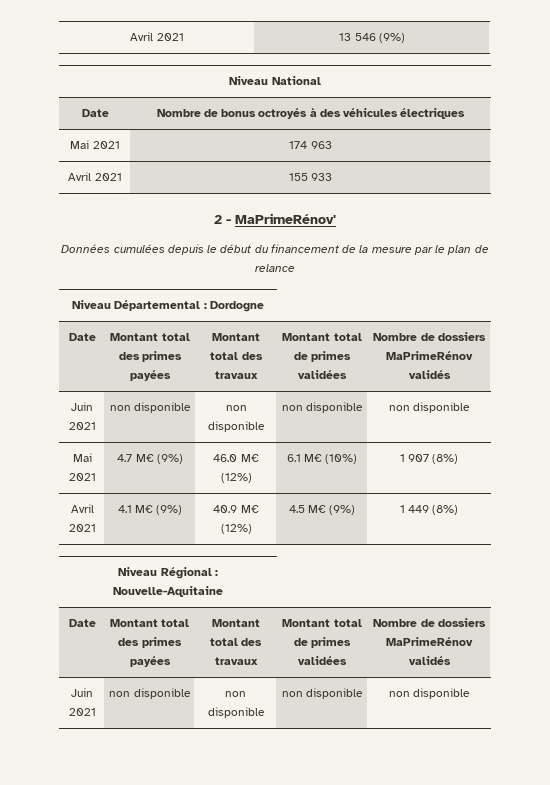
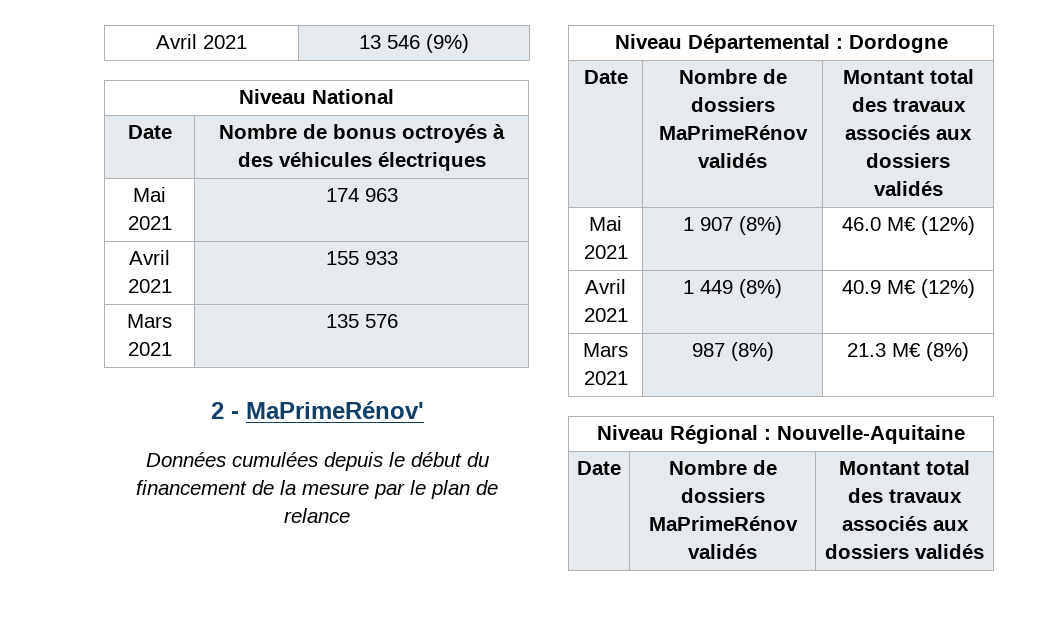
(333, 177) none -> [127,314,172,328] [127,342,172,356] [325,314,398,328] // Mars 2021 | 135 576
[110,333,190,341] [118,351,183,362] [130,370,171,381] [212,333,260,341] [210,352,263,360] [215,371,258,379] [282,333,362,341] [293,351,352,362] [298,370,347,379] [373,332,486,341] [386,351,473,360] [408,370,451,379] [71,402,93,411] [68,422,96,430] [109,402,192,413] [225,405,247,411] [208,421,265,432] [281,402,364,413] [388,402,471,413] [72,453,92,462] [68,473,96,481] [117,454,183,464] Montant total des primes payées | Montant total des travaux | Montant total de primes validées | Nombre de dossiers MaPrimeRénov validés // Juin 2021 | non disponible | non disponible | non disponible | non disponible // Mai 2021 | 4.7 M€ (9%) -> [678,69,787,84] [690,97,775,112] [658,125,808,140] [698,153,767,168] [842,69,974,84] [851,97,966,112] [845,125,972,140] [866,153,950,168] [873,181,943,196] [589,216,622,231] [583,245,628,259] [683,216,782,235] Nombre de dossiers MaPrimeRénov validés | Montant total des travaux associés aux dossiers validés // Mai 2021 | 1 907 (8%)
[286,454,358,464] [399,454,459,464] [70,504,94,513] [68,524,96,532] [117,505,183,515] | 6.1 M€ (10%) | 1 907 (8%) // Avril 2021 | 4.1 M€ (9%) -> [585,279,626,294] [583,308,628,322] [683,279,782,298] // Avril 2021 | 1 449 (8%)
[288,505,356,515] [399,505,429,513] | 4.5 M€ (9%) | 1 449 -> [583,343,628,357] [583,371,628,385] [691,342,774,361] [847,343,921,357] // Mars 2021 | 987 (8%) | 21.3 M€
[109,619,190,627] [118,637,182,648] [129,656,171,667] [211,619,260,627] [209,638,263,646] [214,657,258,665] [282,619,362,627] [293,637,352,648] [298,656,347,665] [373,618,486,627] [386,637,473,646] [408,656,451,665] [71,688,93,697] [68,708,96,716] [109,688,191,699] [225,691,246,697] [207,707,265,718] [281,688,364,699] [388,688,471,699] Montant total des primes payées | Montant total des travaux | Montant total de primes validées | Nombre de dossiers MaPrimeRénov validés // Juin 2021 | non disponible | non disponible | non disponible | non disponible -> [668,460,777,475] [680,488,765,503] [648,516,798,531] [688,544,757,559] [839,460,970,475] [848,488,962,503] [841,516,969,531] [825,544,984,559] Nombre de dossiers MaPrimeRénov validés | Montant total des travaux associés aux dossiers validés

